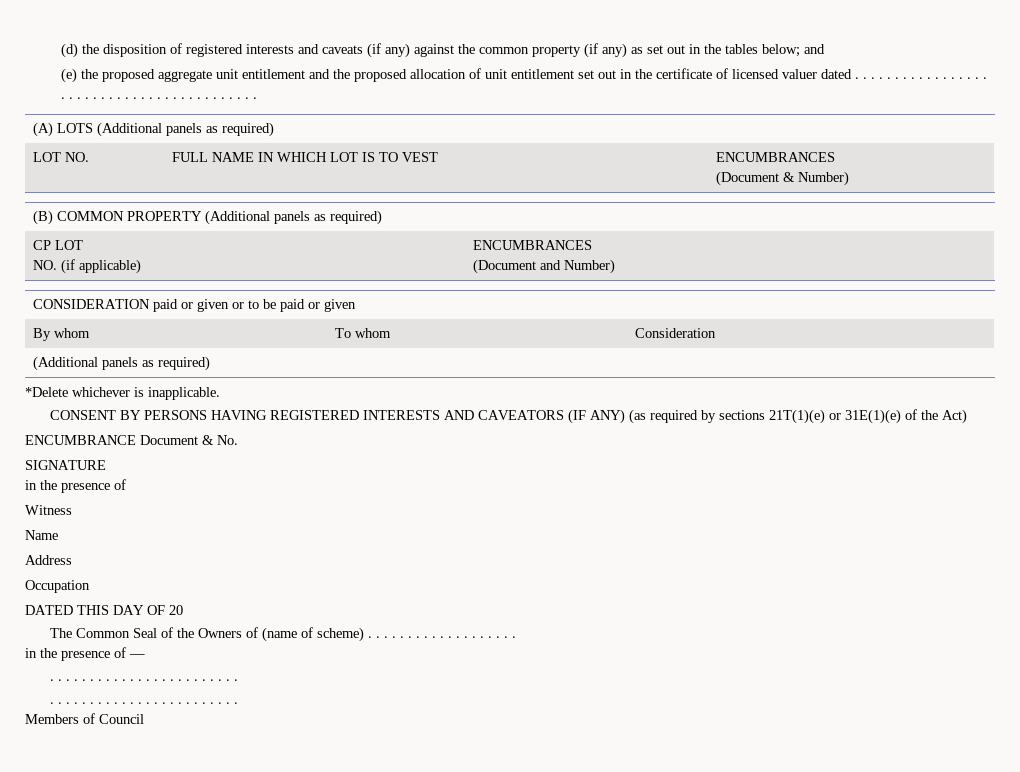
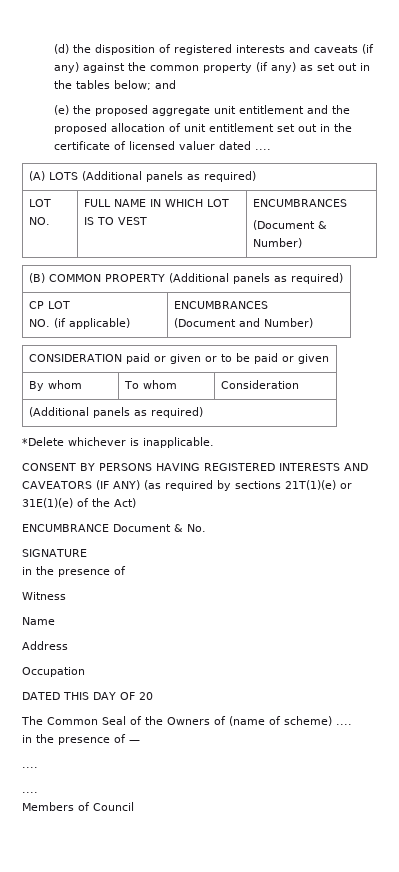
[855,77,988,79] [61,97,258,99] . . . . . . . . . . . . . . . . . . . . . . . . . . . . . . . . . . . . . . . . . . -> [255,149,272,150] ....
[368,636,517,638] . . . . . . . . . . . . . . . . . . . -> [336,724,352,725] ....
[50,679,239,681] [50,702,239,704] . . . . . . . . . . . . . . . . . . . . . . . . // . . . . . . . . . . . . . . . . . . . . . . . . -> [22,767,38,768] [22,792,38,793] .... // ....

